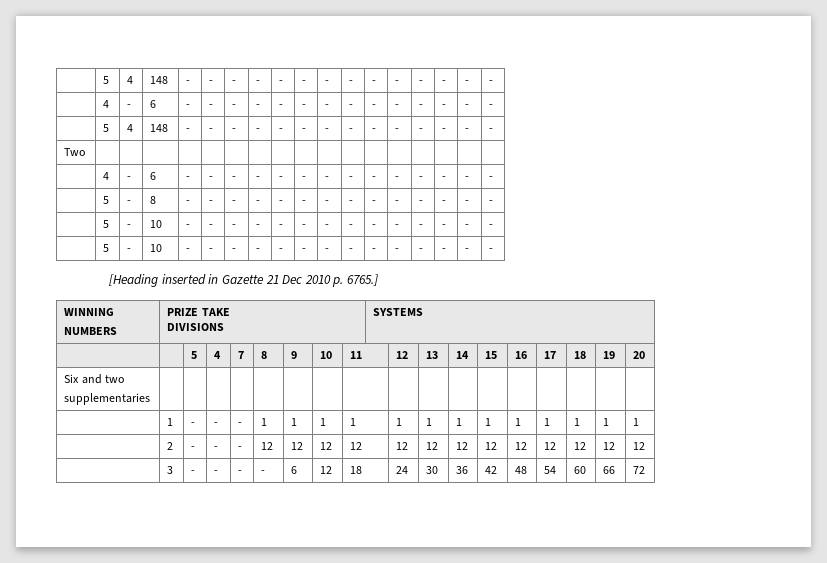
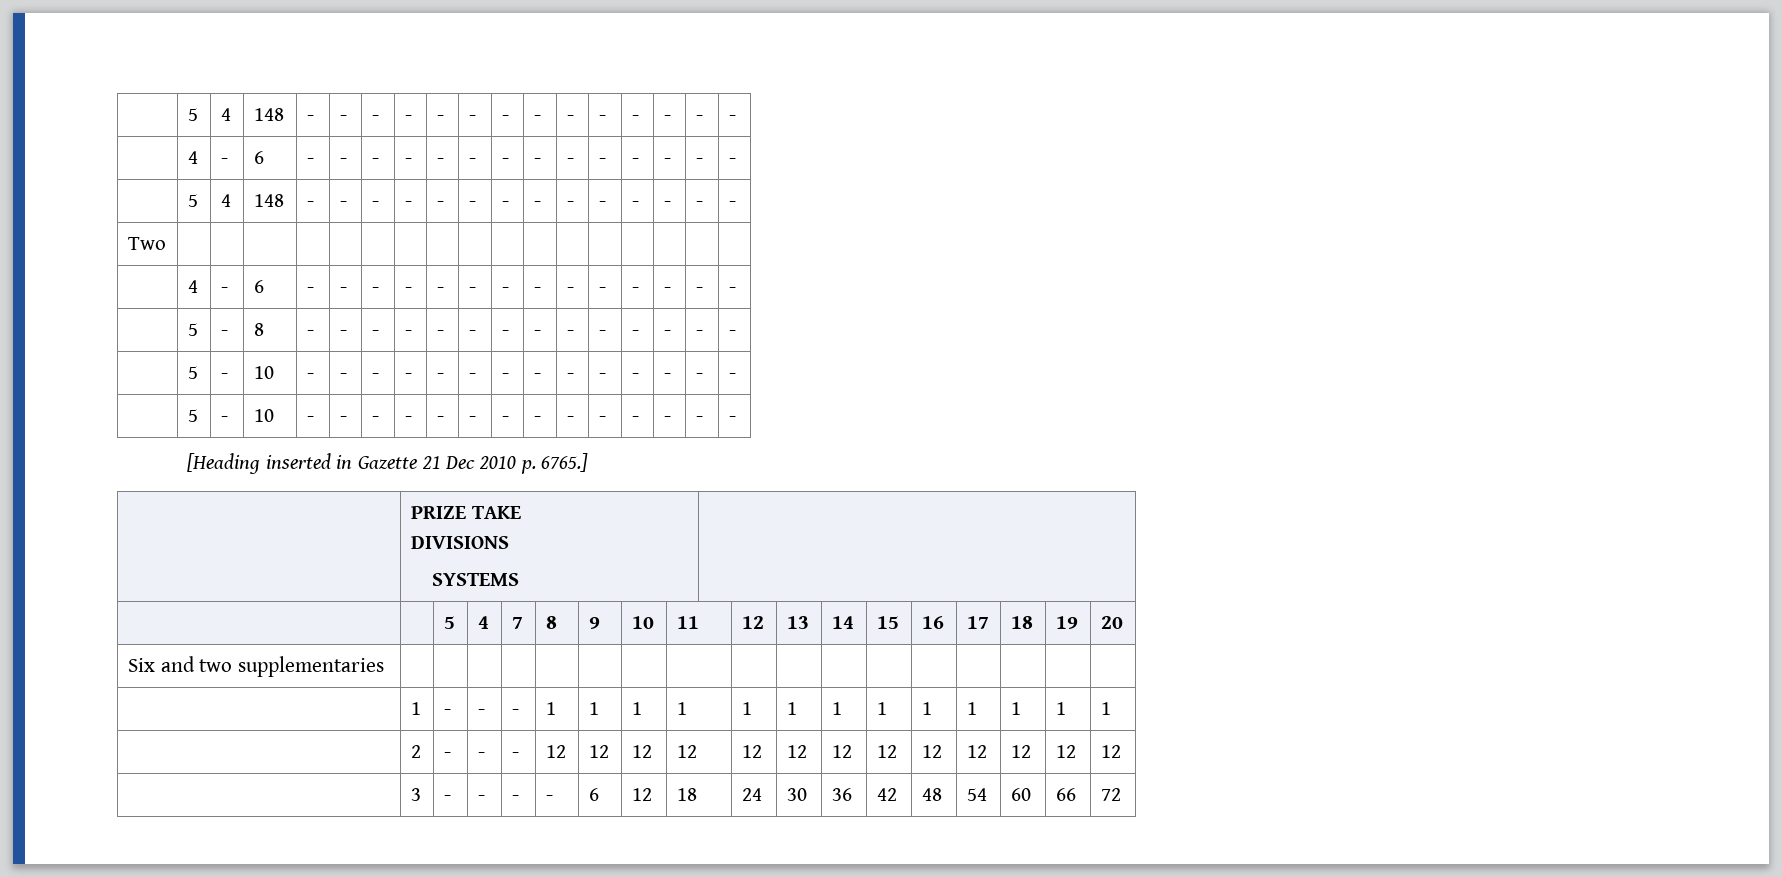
[64,308,115,316] [64,327,118,335] WINNING // NUMBERS -> (589, 462) none
[373,308,424,316] | SYSTEMS -> [431,573,519,586] // SYSTEMS |
(125, 379) // -> (233, 665) none

